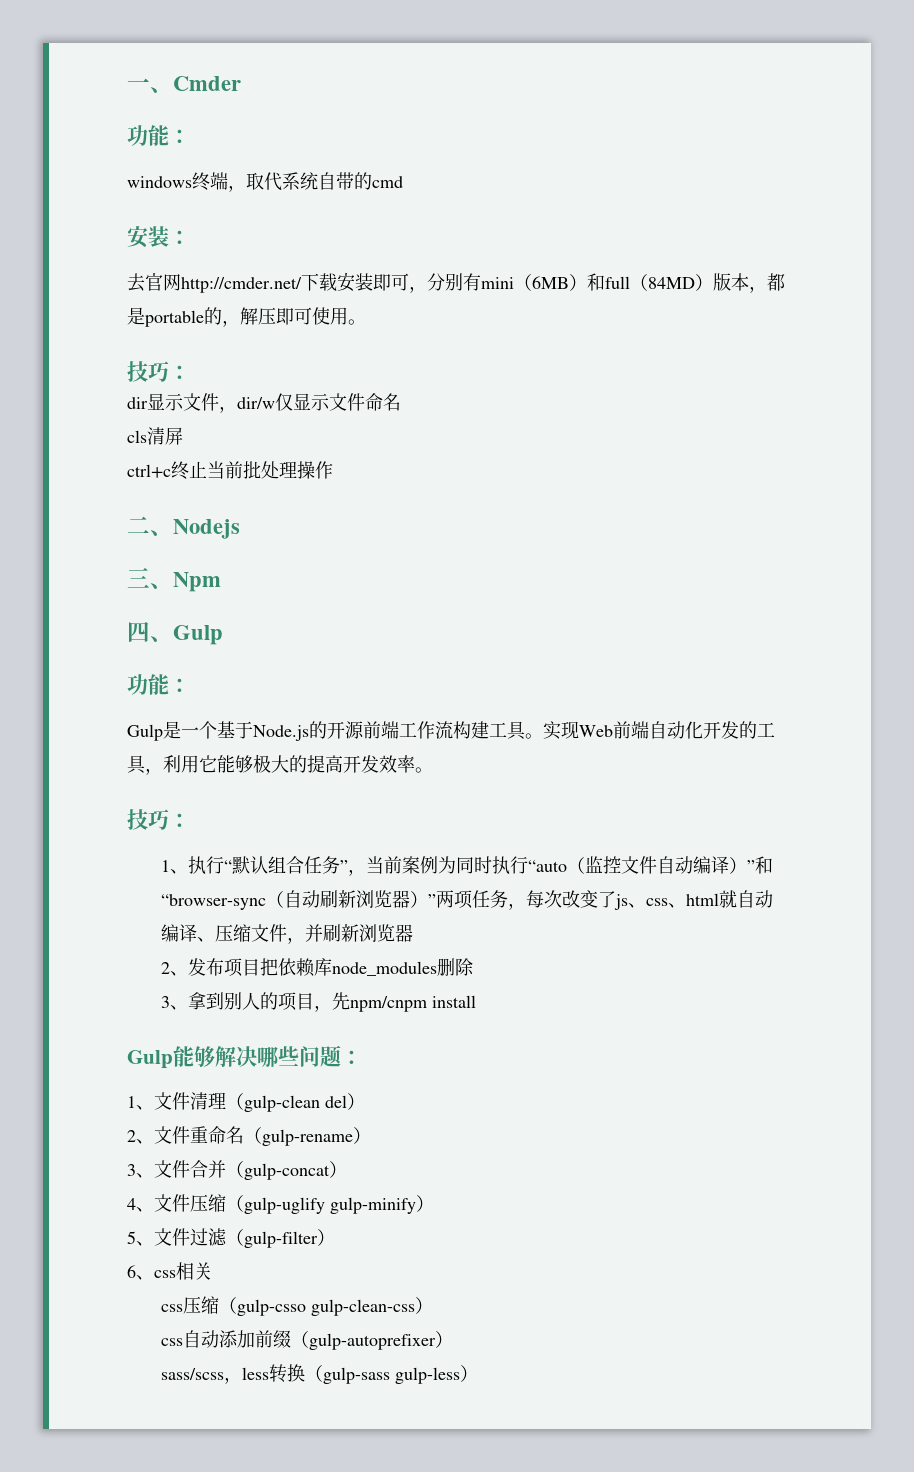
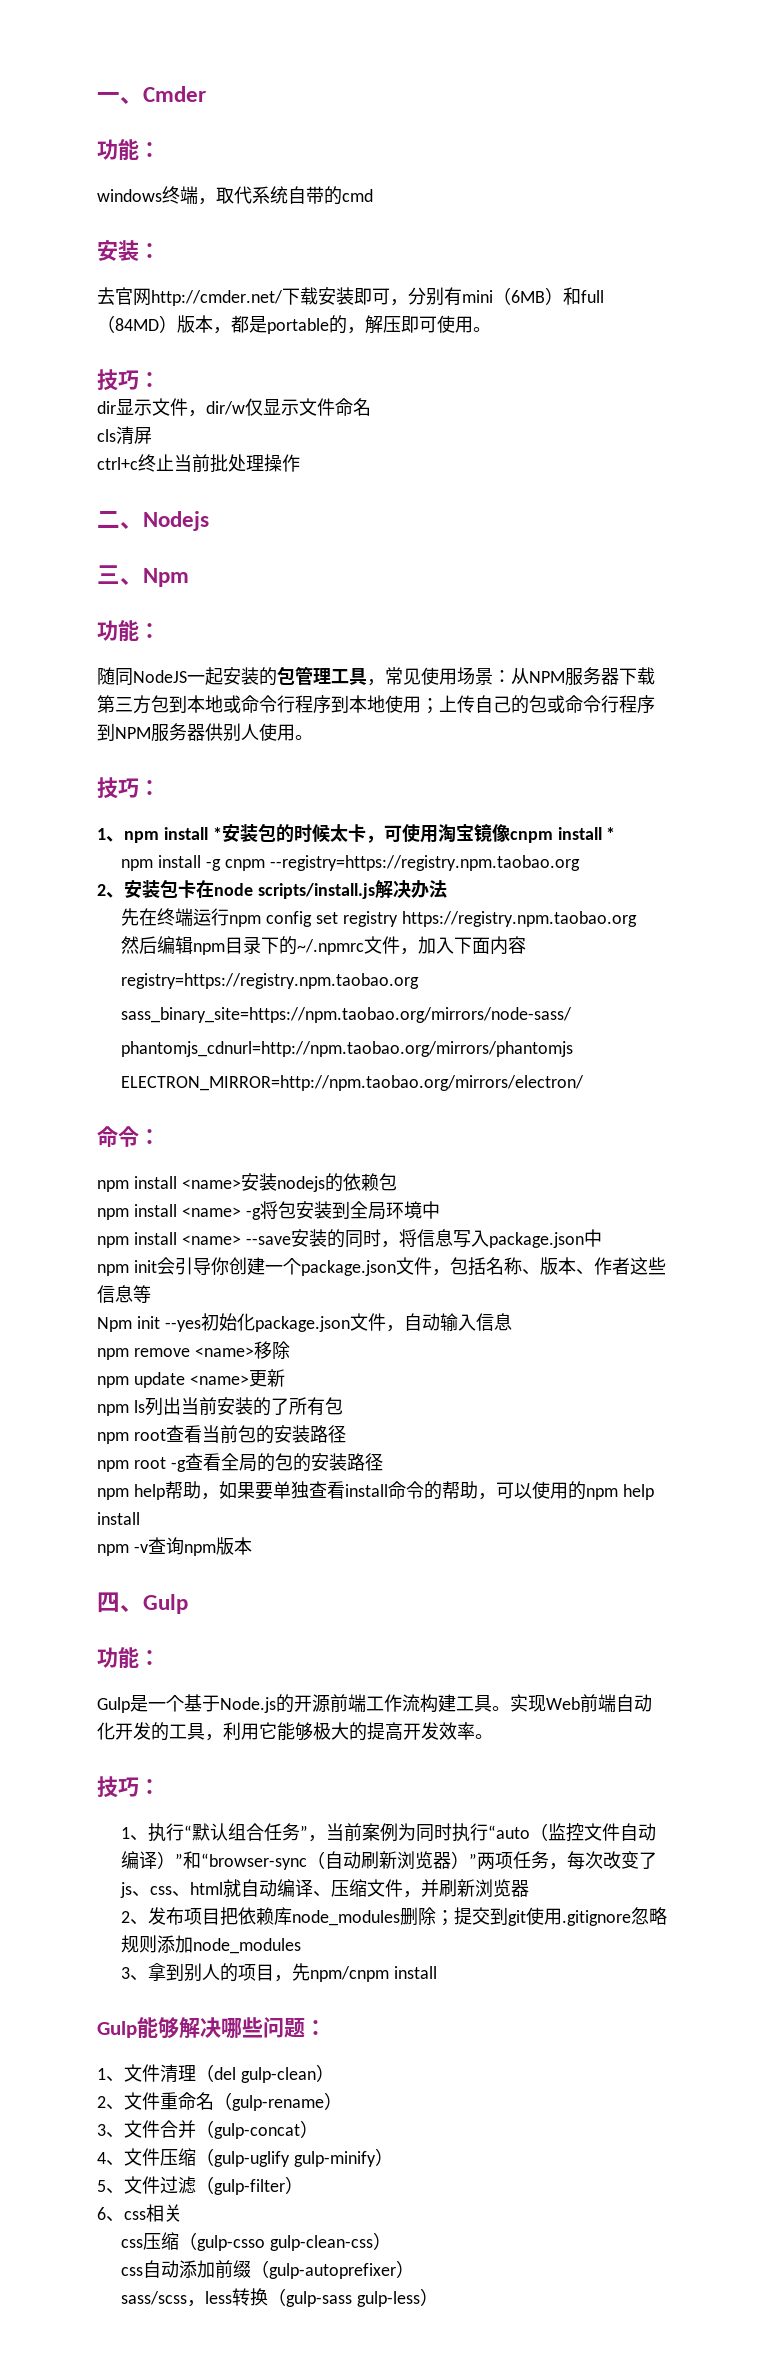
(221, 582) none -> [97,620,160,641] [97,666,655,686] [97,695,655,714] [97,723,313,742] [97,777,160,799] [97,823,616,843] [121,855,580,871] [97,879,447,899] [121,908,637,927] [121,936,527,955] [121,973,420,989] [121,1007,573,1023] [121,1041,574,1057] [121,1075,585,1091] [97,1126,160,1147] [97,1173,397,1192] [97,1201,440,1220] [97,1229,602,1248] [97,1257,666,1276] [97,1285,151,1303] [97,1313,512,1332] [97,1341,290,1360] [97,1369,285,1388] [97,1397,343,1416] [97,1425,346,1444] [97,1453,383,1472] [97,1481,654,1500] [97,1512,140,1525] [97,1537,252,1556] // 功能： // 随同NodeJS一起安装的包管理工具，常见使用场景：从NPM服务器下载第三方包到本地或命令行程序到本地使用；上传自己的包或命令行程序到NPM服务器供别人使用。 // 技巧： // 1、npm install *安装包的时候太卡，可使用淘宝镜像cnpm install * // npm install -g cnpm --registry=https://registry.npm.taobao.org // 2、安装包卡在node scripts/install.js解决办法 // 先在终端运行npm config set registry https://registry.npm.taobao.org // 然后编辑npm目录下的~/.npmrc文件，加入下面内容 // registry=https://registry.npm.taobao.org // sass_binary_site=https://npm.taobao.org/mirrors/node-sass/ // phantomjs_cdnurl=http://npm.taobao.org/mirrors/phantomjs // ELECTRON_MIRROR=http://npm.taobao.org/mirrors/electron/ // 命令： // npm install <name>安装nodejs的依赖包 // npm install <name> -g将包安装到全局环境中 // npm install <name> --save安装的同时，将信息写入package.json中 // npm init会引导你创建一个package.json文件，包括名称、版本、作者这些信息等 // Npm init --yes初始化package.json文件，自动输入信息 // npm remove <name>移除 // npm update <name>更新 // npm ls列出当前安装的了所有包 // npm root查看当前包的安装路径 // npm root -g查看全局的包的安装路径 // npm help帮助，如果要单独查看install命令的帮助，可以使用的npm help install // npm -v查询npm版本
(474, 967) none -> [436,1907,668,1926] [121,1935,302,1954] ；提交到git使用.gitignore忽略规则添加node_modules
[244,1095,347,1112] gulp-clean del -> [214,2067,316,2083] del gulp-clean

